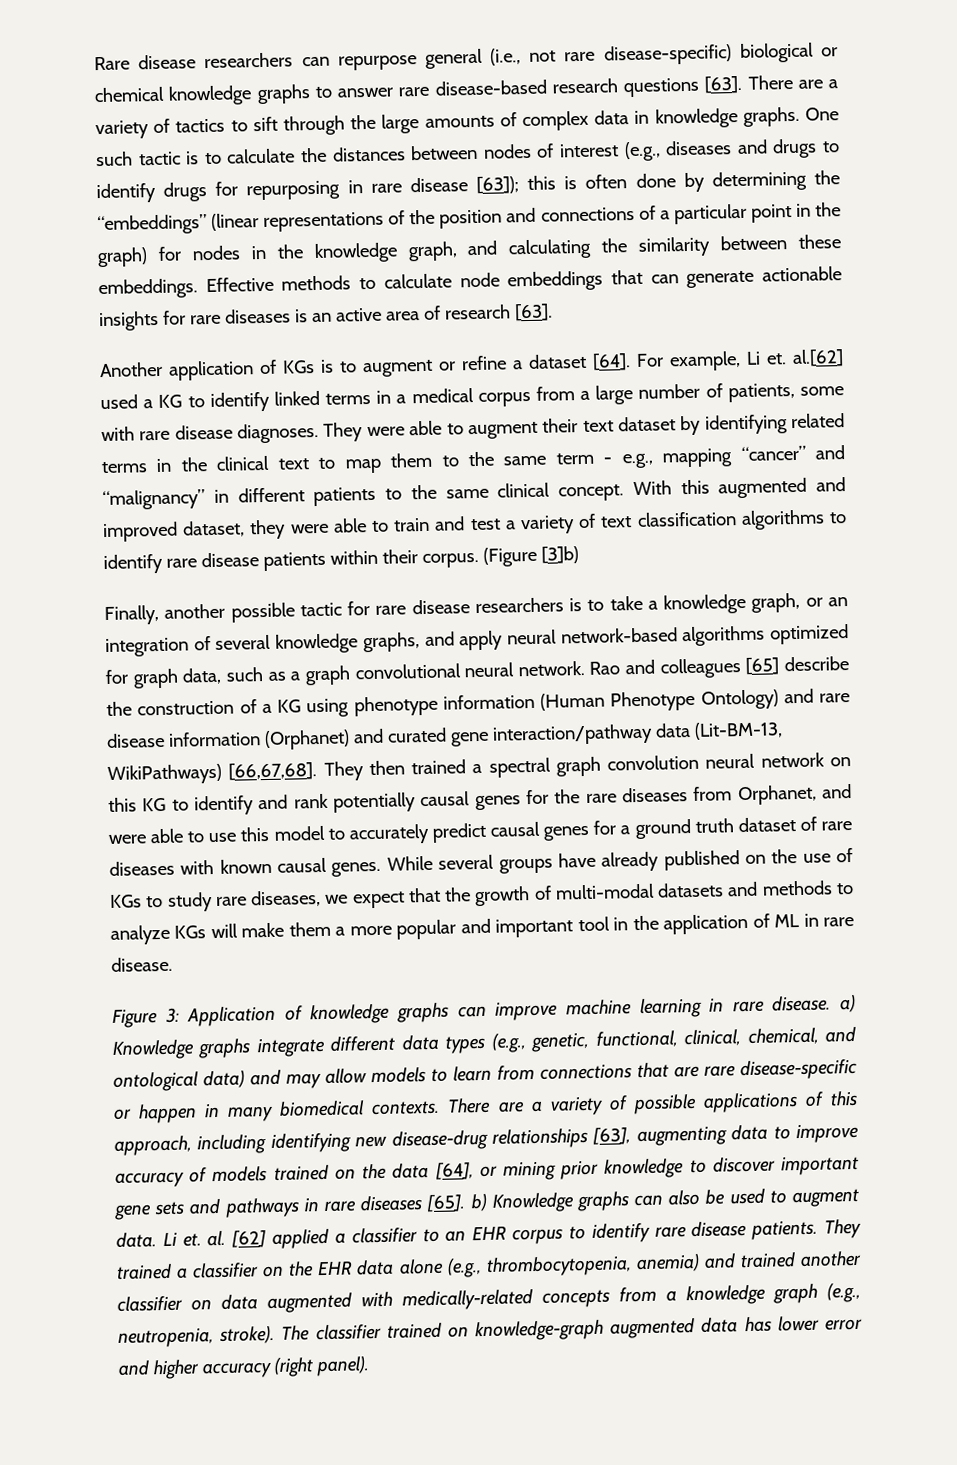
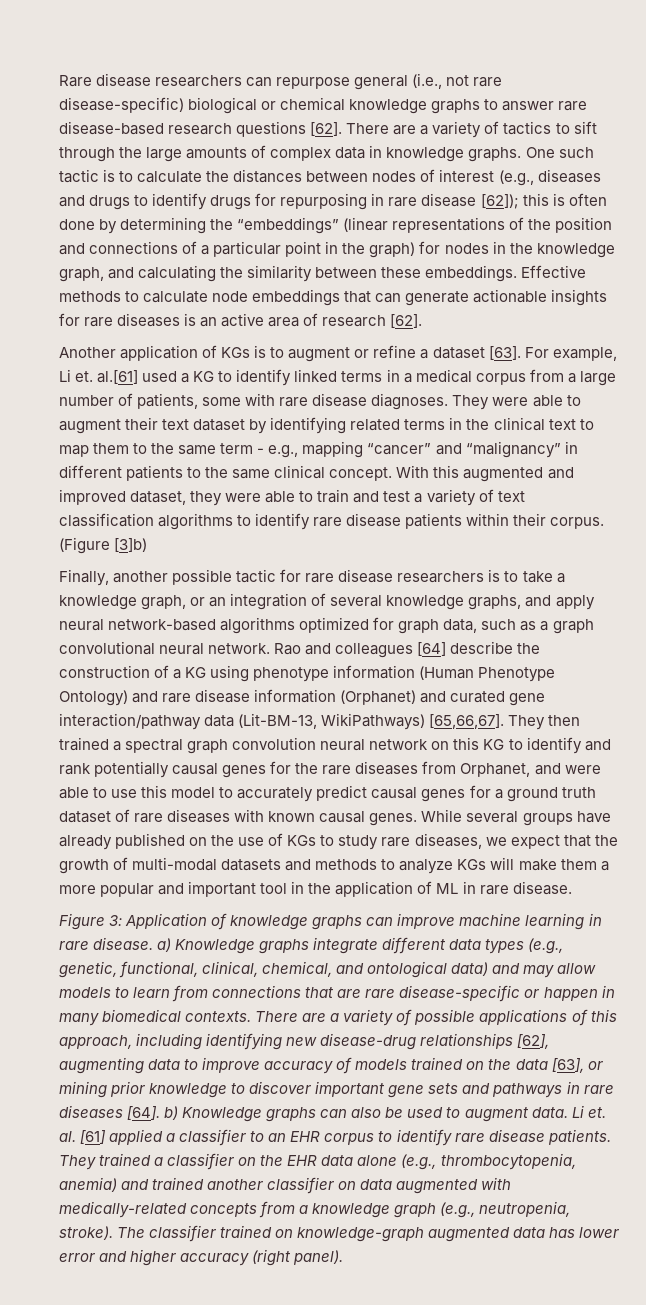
[704,75,743,94] [63]. -> [310,122,343,136] [62].
[476,176,519,194] [63]); -> [480,194,519,209] [62]);
[513,303,553,322] [63]. -> [390,314,423,328] [62].
[592,353,632,371] [64]. -> [488,346,521,360] [63].
[792,349,844,368] al.[62] -> [97,370,139,384] al.[61]
[745,657,780,675] [65] -> [417,642,447,656] [64]
[228,762,318,781] [66,67,68]. -> [429,714,505,729] [65,66,67].
[592,1127,632,1145] [63], -> [517,1034,550,1049] [62],
[434,1162,474,1180] [64], -> [551,1058,584,1073] [63],
[426,1194,467,1213] [65]. -> [127,1106,161,1120] [64].
[231,1230,267,1248] [62] -> [80,1130,107,1144] [61]

